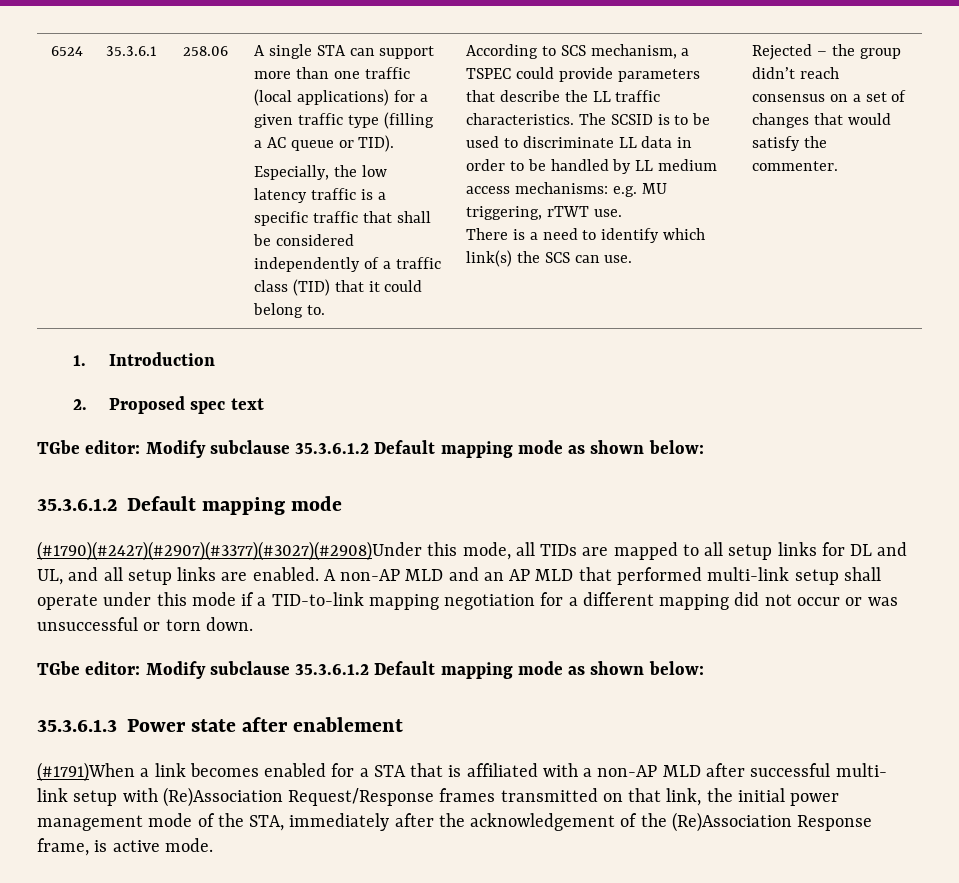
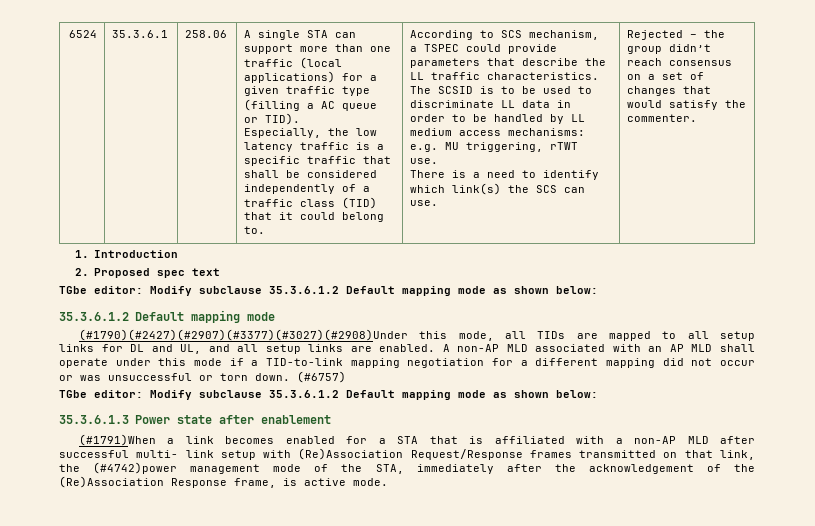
[448,567,479,581] and -> [535,344,641,352] associated with
[578,567,839,585] that performed multi-link setup -> (713, 348) none
(253, 624) none -> [297,371,346,383] (#6757)
[737,788,840,806] initial power -> [93,462,178,474] (#4742)power

